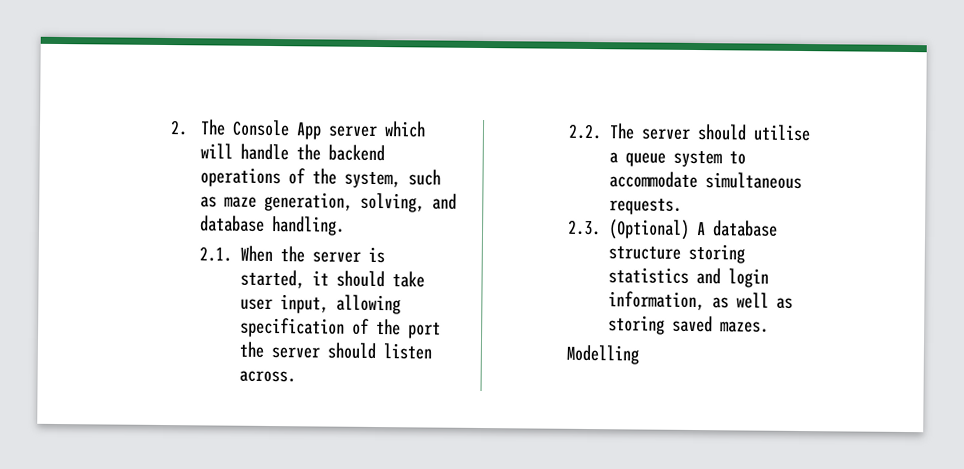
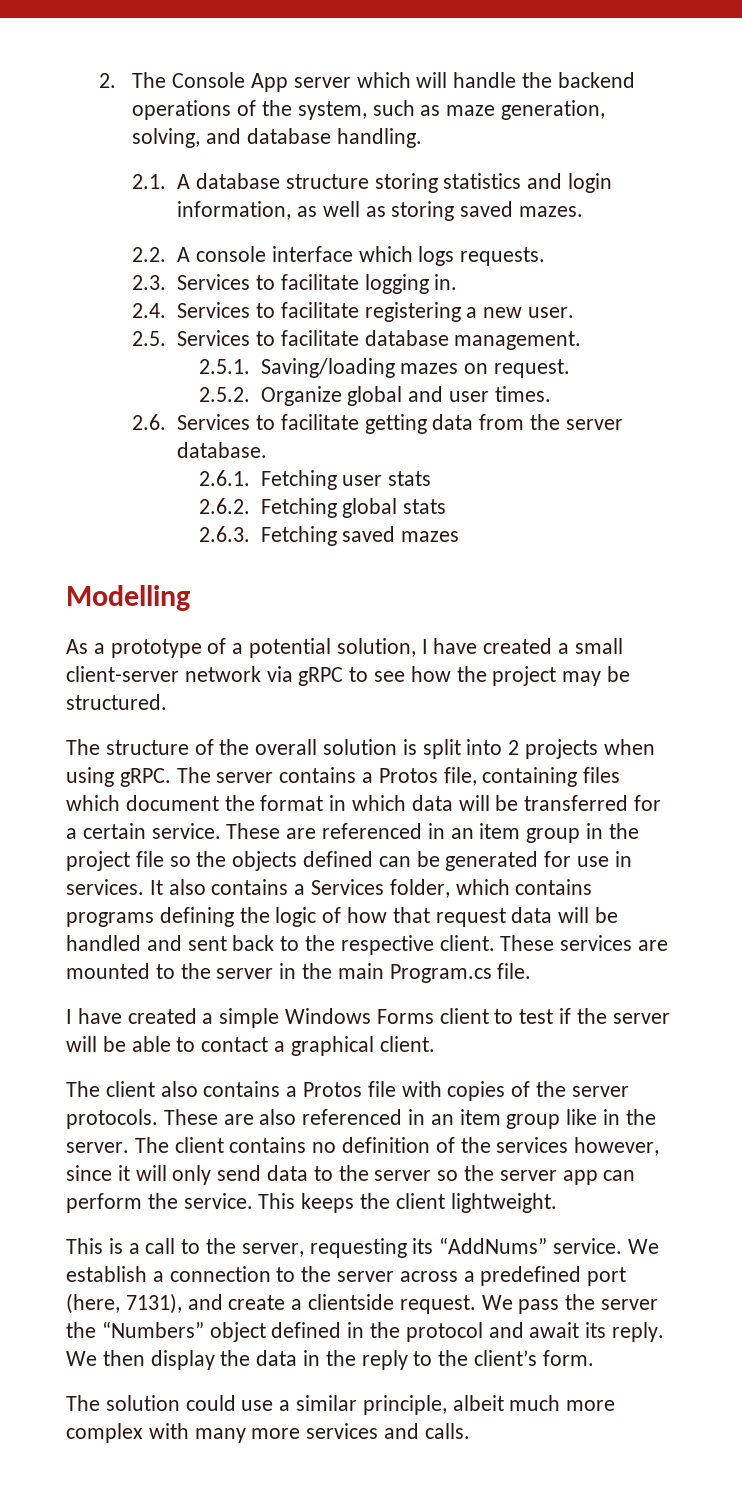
[239,245,385,264] [239,269,425,289] [239,294,401,315] [239,317,441,339] [238,341,432,360] [238,370,296,383] [567,123,811,142] [608,150,746,168] [608,171,802,190] [608,198,682,215] [567,219,690,240] When the server is started, it should take user input, allowing specification of the port the server should listen across. // 2.2. The server should utilise a queue system to accommodate simultaneous requests. // 2.3. (Optional) -> (167, 181) none
[565,344,639,365] Modelling -> [132,246,546,266] [132,274,458,294] [132,302,574,322] [132,330,582,350] [198,358,570,378] [198,386,551,406] [132,414,623,434] [177,442,268,458] [198,470,432,490] [198,498,447,518] [198,526,460,546] [66,585,190,611] [66,638,623,658] [66,666,631,686] [66,694,167,710] [66,739,655,759] [66,767,621,787] [66,795,662,811] [66,823,639,843] [66,851,632,871] [66,879,593,898] [66,907,619,927] [66,935,669,955] [66,963,532,983] [66,1008,670,1028] [66,1036,435,1056] [66,1081,629,1101] [66,1109,656,1129] [66,1137,660,1156] [66,1165,636,1185] [66,1193,557,1213] [66,1237,659,1258] [66,1266,627,1286] [66,1293,659,1314] [66,1321,665,1342] [66,1350,594,1370] [66,1395,616,1415] [66,1423,470,1443] 2.2. A console interface which logs requests. // 2.3. Services to facilitate logging in. // 2.4. Services to facilitate registering a new user. // 2.5. Services to facilitate database management. // 2.5.1. Saving/loading mazes on request. // 2.5.2. Organize global and user times. // 2.6. Services to facilitate getting data from the server database. // 2.6.1. Fetching user stats // 2.6.2. Fetching global stats // 2.6.3. Fetching saved mazes // Modelling // As a prototype of a potential solution, I have created a small client-server network via gRPC to see how the project may be structured. // The structure of the overall solution is split into 2 projects when using gRPC. The server contains a Protos file, containing files which document the format in which data will be transferred for a certain service. These are referenced in an item group in the project file so the objects defined can be generated for use in services. It also contains a Services folder, which contains programs defining the logic of how that request data will be handled and sent back to the respective client. These services are mounted to the server in the main Program.cs file. // I have created a simple Windows Forms client to test if the server will be able to contact a graphical client. // The client also contains a Protos file with copies of the server protocols. These are also referenced in an item group like in the server. The client contains no definition of the services however, since it will only send data to the server so the server app can perform the service. This keeps the client lightweight. // This is a call to the server, requesting its “AddNums” service. We establish a connection to the server across a predefined port (here, 7131), and create a clientside request. We pass the server the “Numbers” object defined in the protocol and await its reply. We then display the data in the reply to the client’s form. // The solution could use a similar principle, albeit much more complex with many more services and calls.

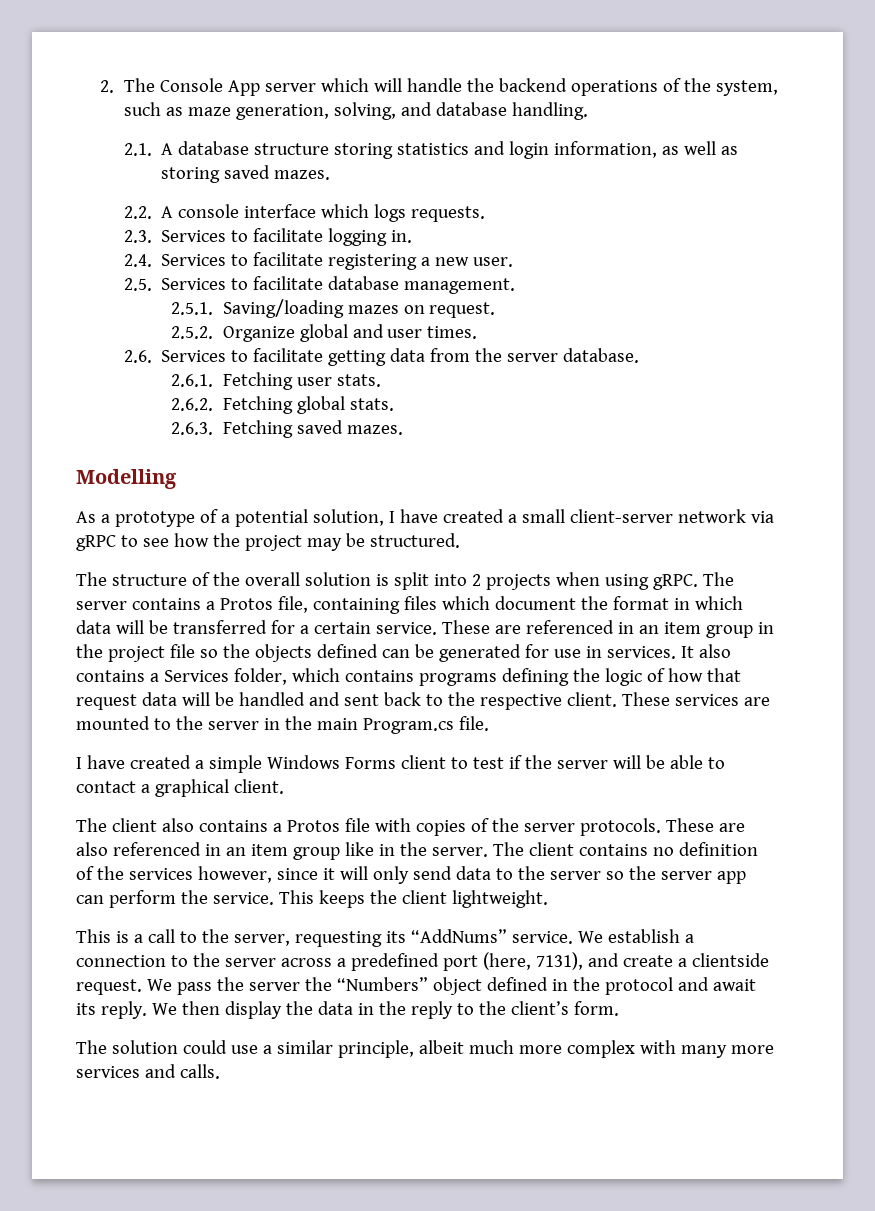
[388,471,432,486] stats -> [336,374,381,387] stats.
[403,499,447,514] stats -> [349,398,394,411] stats.
[401,531,460,542] mazes -> [346,425,403,435] mazes.

